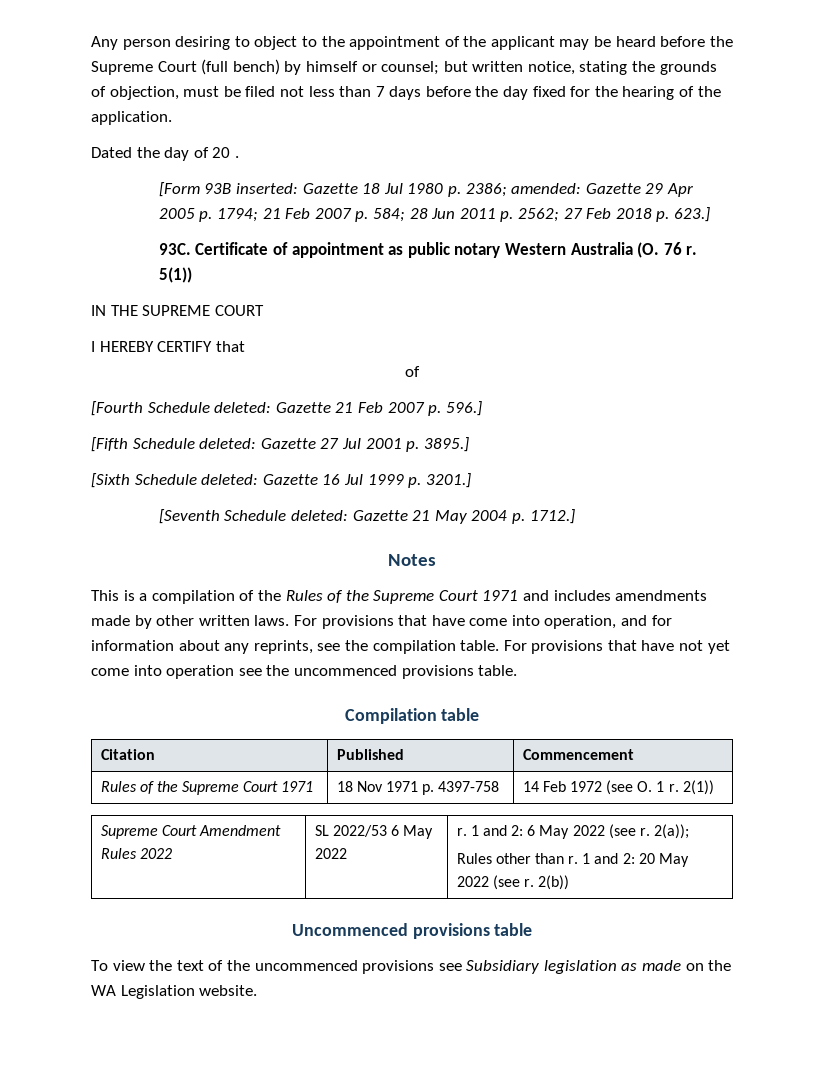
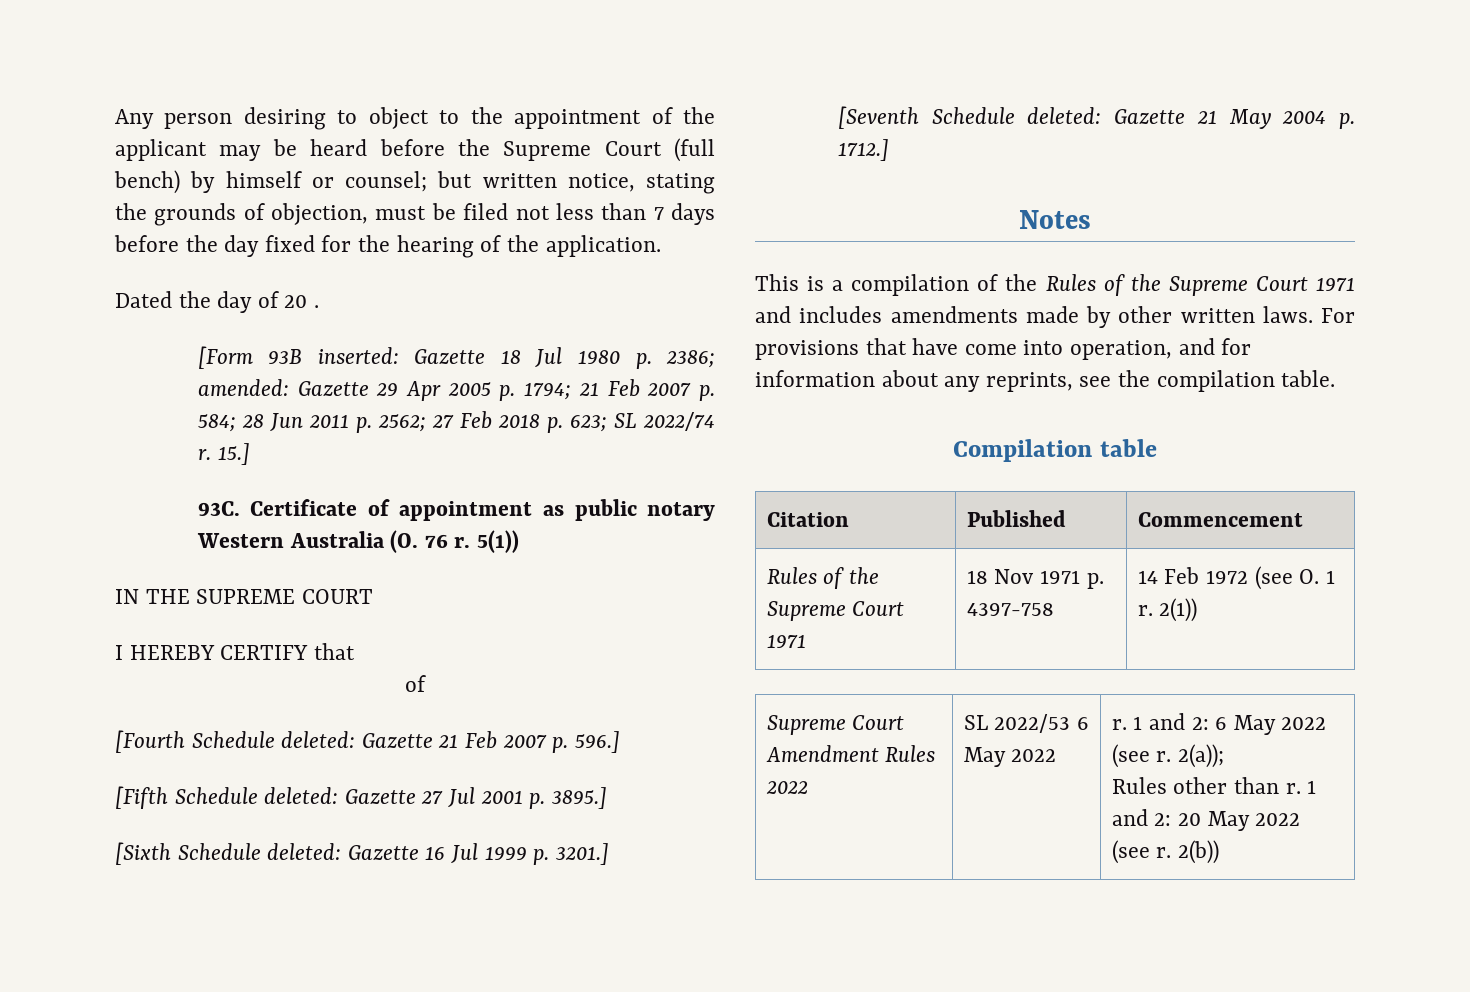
[673,207,710,222] 623.] -> [569,412,715,432] [197,443,250,465] 623; SL 2022/74 r. 15.]
[503,640,730,654] [91,665,518,679] For provisions that have not yet come into operation see the uncommenced provisions table. -> (1336, 378) none
[291,923,533,939] [91,960,732,974] [91,985,258,999] // Uncommenced provisions table // To view the text of the uncommenced provisions see Subsidiary legislation as made on the WA Legislation website. -> (1219, 852) none

